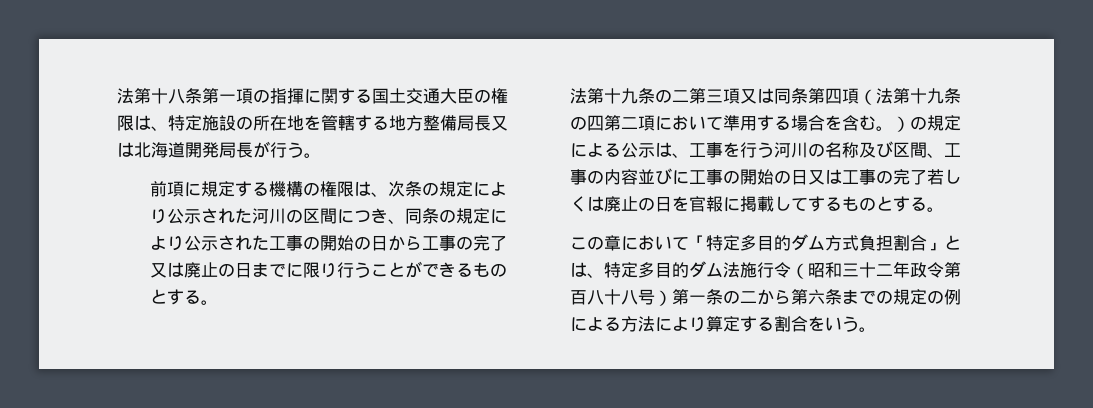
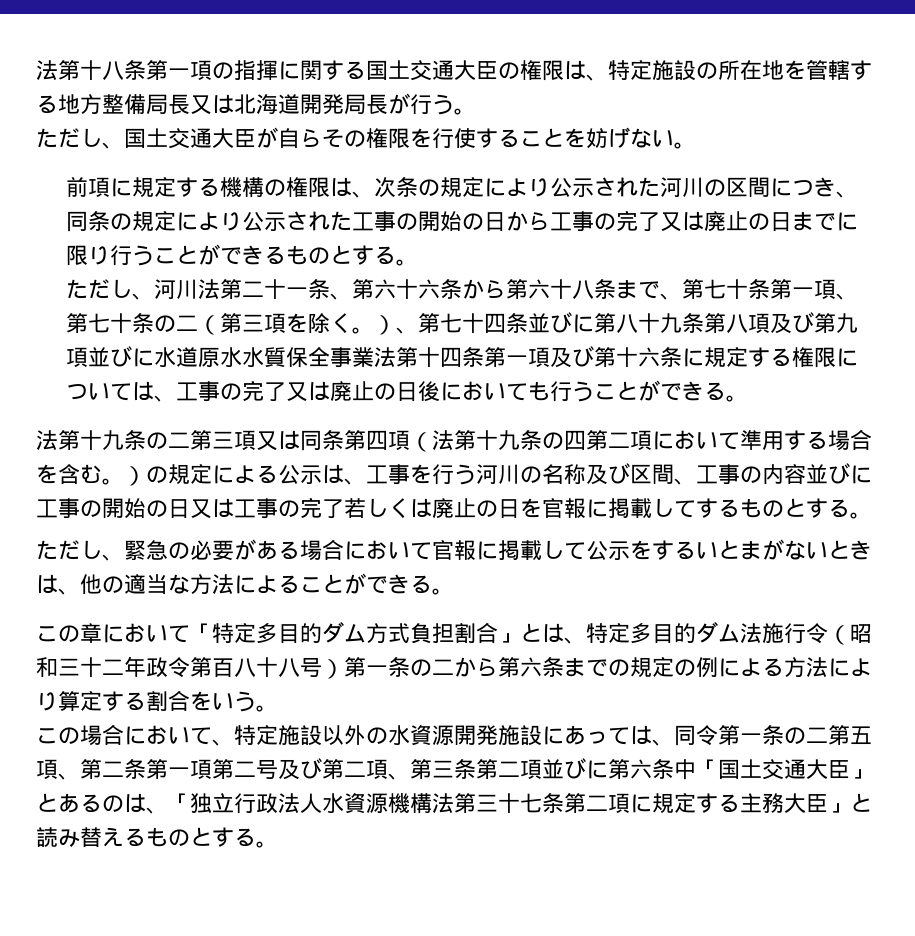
(321, 155) none -> [36,127,696,149] // ただし、国土交通大臣が自らその権限を行使することを妨げない。
(219, 302) none -> [66,279,859,300] [66,312,859,335] [66,346,859,368] [66,380,749,402] // ただし、河川法第二十一条、第六十六条から第六十八条まで、第七十条第一項、第七十条の二（第三項を除く。）、第七十四条並びに第八十九条第八項及び第九項並びに水道原水水質保全事業法第十四条第一項及び第十六条に規定する権限については、工事の完了又は廃止の日後においても行うことができる。
(944, 209) none -> [36,539,872,561] [36,573,454,595] // ただし、緊急の必要がある場合において官報に掲載して公示をするいとまがないときは、他の適当な方法によることができる。
(876, 329) none -> [36,724,872,746] [36,758,872,780] [36,793,872,814] [36,827,278,848] // この場合において、特定施設以外の水資源開発施設にあっては、同令第一条の二第五項、第二条第一項第二号及び第二項、第三条第二項並びに第六条中「国土交通大臣」とあるのは、「独立行政法人水資源機構法第三十七条第二項に規定する主務大臣」と読み替えるものとする。

